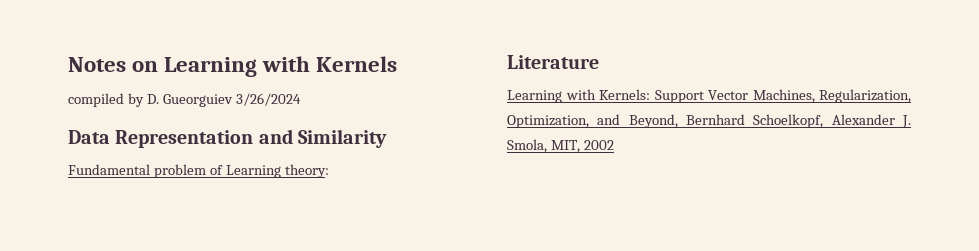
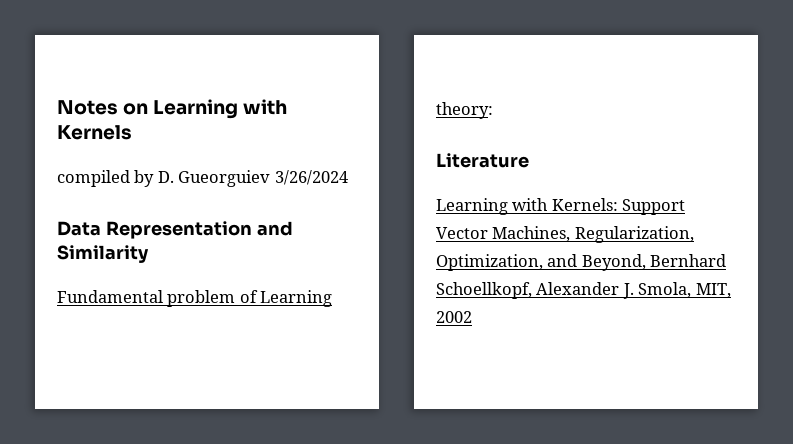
[753,114,824,128] Schoelkopf, -> [436,282,532,299] Schoellkopf,

